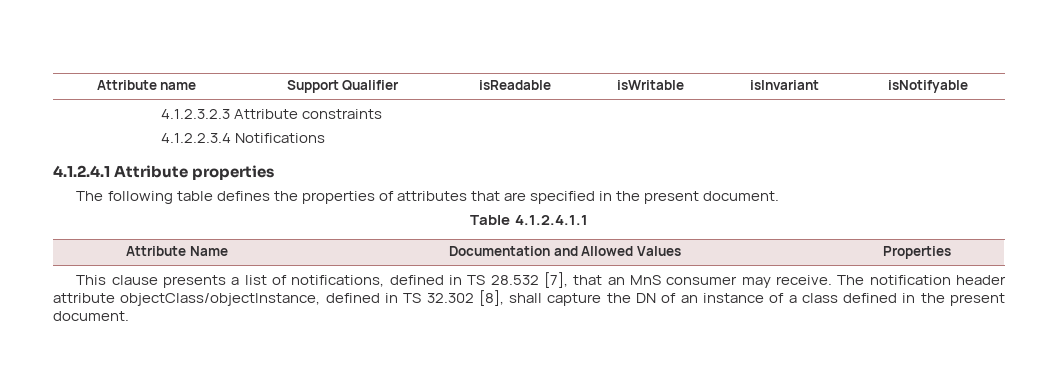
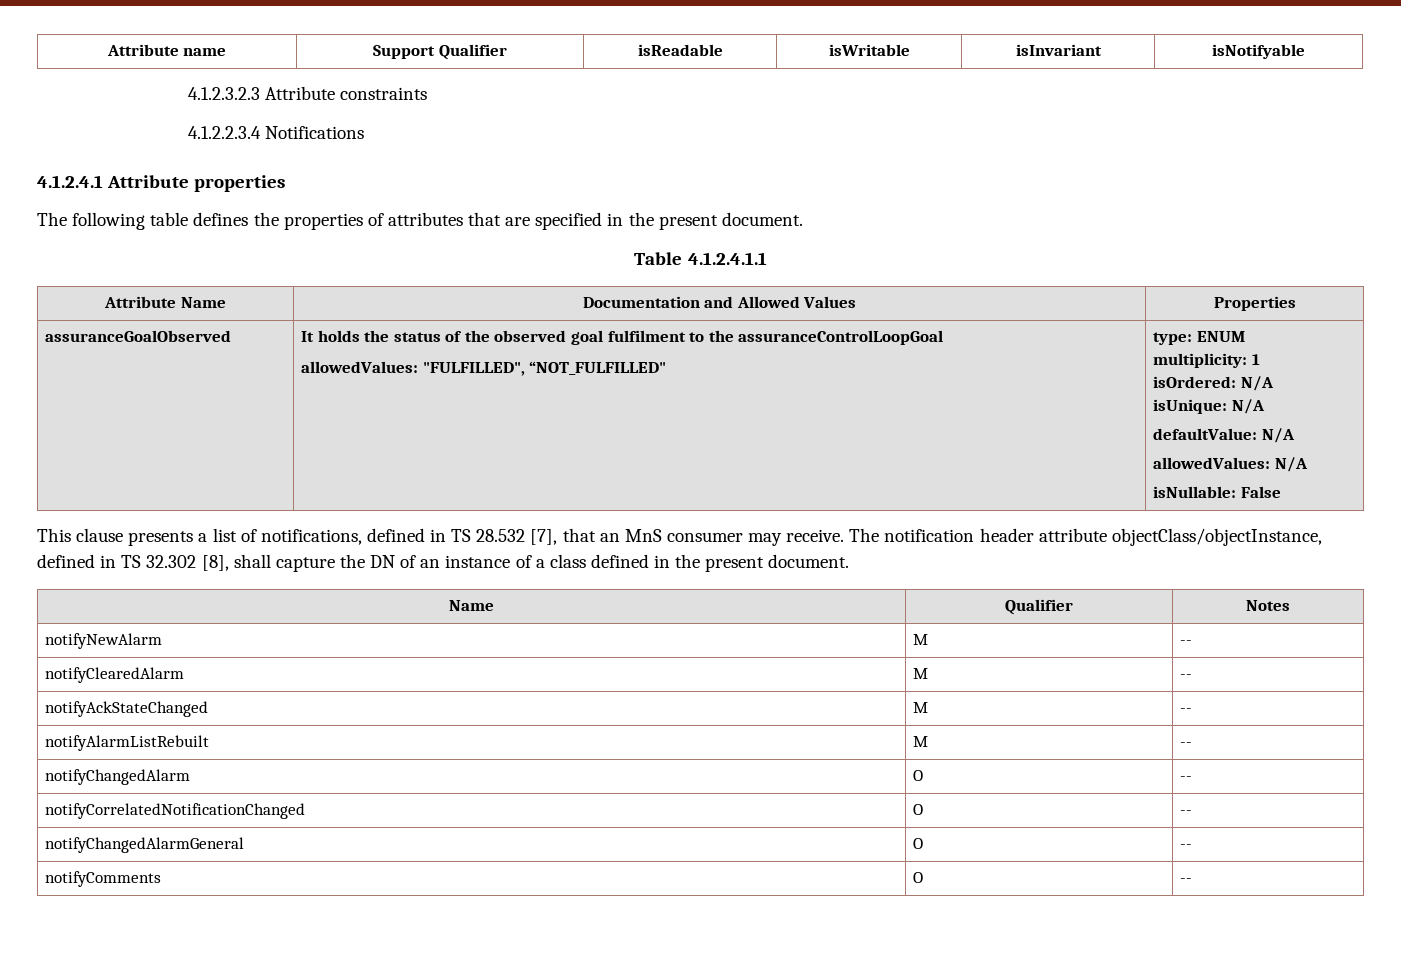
(951, 252) none -> [44,330,231,342] [300,330,944,345] [300,361,667,376] [1152,331,1245,345] [1152,353,1260,368] [1152,376,1274,391] [1152,399,1265,414] [1152,428,1295,443] [1152,457,1308,472] [1152,486,1281,498] // assuranceGoalObserved | It holds the status of the observed goal fulfilment to the assuranceControlLoopGoal // allowedValues: "FULFILLED", “NOT_FULFILLED" | type: ENUM // multiplicity: 1 // isOrdered: N/A // isUnique: N/A // defaultValue: N/A // allowedValues: N/A // isNullable: False
(129, 316) none -> [449,600,494,611] [1004,599,1073,615] [1246,600,1290,611] [44,633,162,649] [912,634,928,645] [1179,640,1192,645] [44,667,184,683] [912,668,928,679] [1179,674,1192,679] [44,701,208,717] [912,702,928,713] [1179,708,1192,713] [44,735,209,751] [912,736,928,747] [1179,742,1192,747] [44,769,190,785] [912,770,923,781] [1179,776,1192,781] [44,803,305,819] [912,804,923,815] [1179,810,1192,815] [44,837,244,853] [912,838,923,849] [1179,844,1192,849] [44,871,161,887] [912,872,923,883] [1179,878,1192,883] // Name | Qualifier | Notes // notifyNewAlarm | M | -- // notifyClearedAlarm | M | -- // notifyAckStateChanged | M | -- // notifyAlarmListRebuilt | M | -- // notifyChangedAlarm | O | -- // notifyCorrelatedNotificationChanged | O | -- // notifyChangedAlarmGeneral | O | -- // notifyComments | O | --

